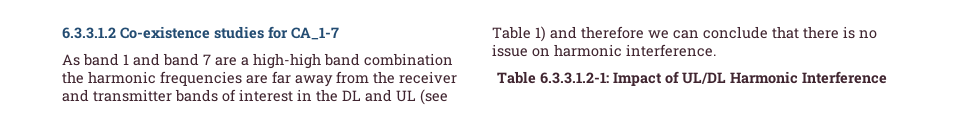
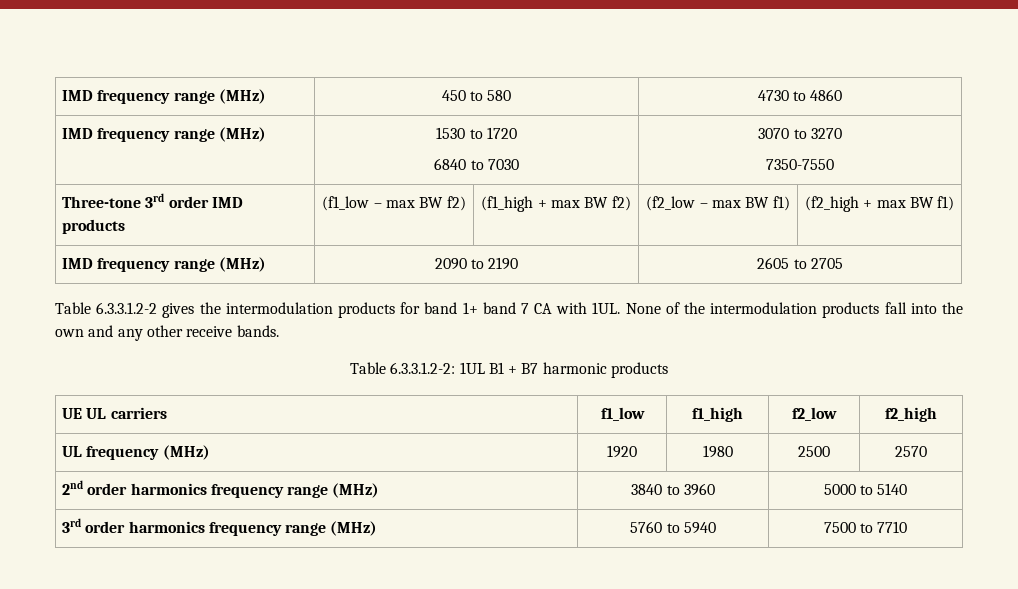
[62,26,339,40] [62,53,453,69] [62,71,457,87] [62,89,448,105] [492,26,877,42] [492,44,716,57] [496,71,887,86] 6.3.3.1.2 Co-existence studies for CA_1-7 // As band 1 and band 7 are a high-high band combination the harmonic frequencies are far away from the receiver and transmitter bands of interest in the DL and UL (see Table 1) and therefore we can conclude that there is no issue on harmonic interference. // Table 6.3.3.1.2-1: Impact of UL/DL Harmonic Interference -> [61,89,266,104] [441,90,512,101] [757,89,843,101] [61,127,266,142] [436,127,517,139] [434,158,519,170] [758,128,842,139] [766,159,834,170] [61,193,243,208] [61,219,125,234] [322,196,466,211] [481,196,631,212] [646,196,790,211] [804,196,955,212] [61,257,266,272] [434,257,519,270] [757,257,843,269] [55,302,963,318] [55,325,279,341] [349,362,669,378] [61,407,167,419] [600,407,645,421] [692,407,743,422] [792,407,837,421] [885,407,937,422] [61,445,210,460] [607,445,637,458] [702,445,733,458] [798,446,830,457] [895,446,927,457] [61,480,380,498] [631,483,715,496] [823,483,908,495] [61,518,378,536] [630,521,716,534] [823,521,908,533] IMD frequency range (MHz) | 450 to 580 | 4730 to 4860 // IMD frequency range (MHz) | 1530 to 1720 // 6840 to 7030 | 3070 to 3270 // 7350-7550 // Three-tone 3rd order IMD products | (f1_low – max BW f2) | (f1_high + max BW f2) | (f2_low – max BW f1) | (f2_high + max BW f1) // IMD frequency range (MHz) | 2090 to 2190 | 2605 to 2705 // Table 6.3.3.1.2-2 gives the intermodulation products for band 1+ band 7 CA with 1UL. None of the intermodulation products fall into the own and any other receive bands. // Table 6.3.3.1.2-2: 1UL B1 + B7 harmonic products // UE UL carriers | f1_low | f1_high | f2_low | f2_high // UL frequency (MHz) | 1920 | 1980 | 2500 | 2570 // 2nd order harmonics frequency range (MHz) | 3840 to 3960 | 5000 to 5140 // 3rd order harmonics frequency range (MHz) | 5760 to 5940 | 7500 to 7710

